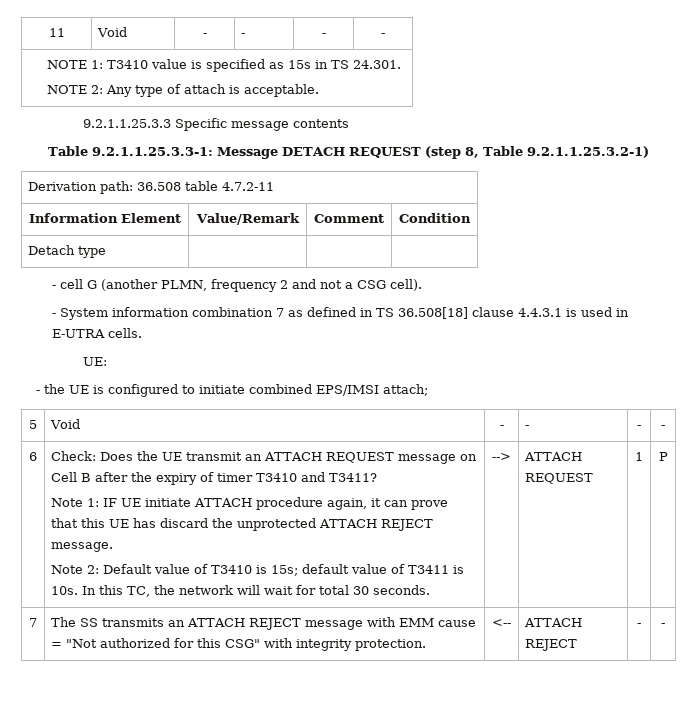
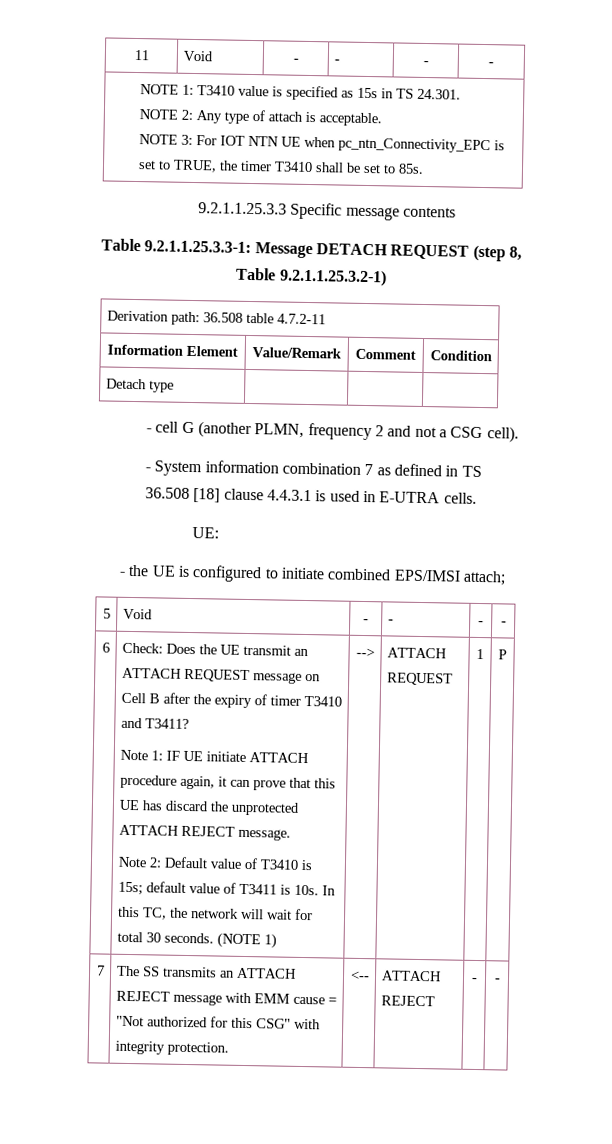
(319, 90) none -> [138,134,505,154] [137,159,424,174] // NOTE 3: For IOT NTN UE when pc_ntn_Connectivity_EPC is set to TRUE, the timer T3410 shall be set to 85s.
[397,307,468,319] 36.508[18] -> [145,487,221,503] 36.508 [18]
(431, 590) none -> [216,932,277,949] (NOTE 1)

